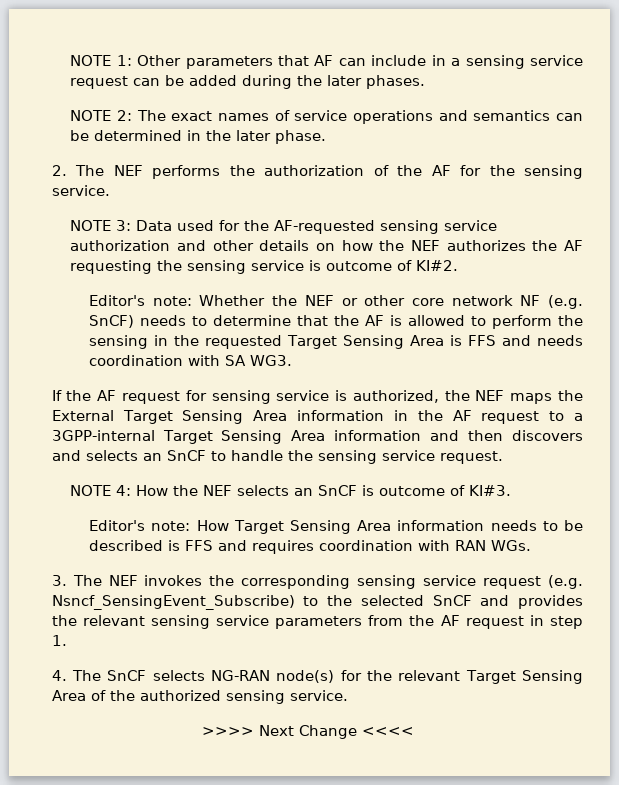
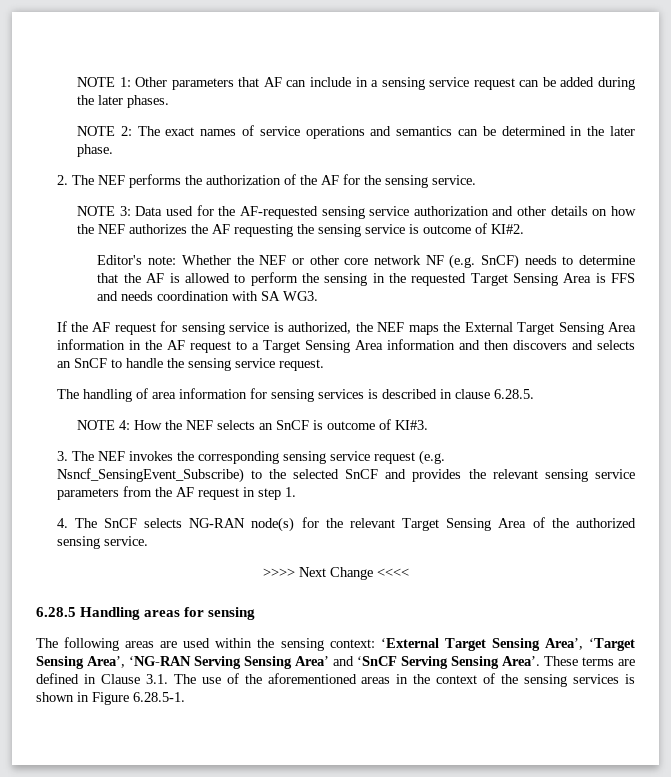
[51,430,155,441] 3GPP-internal -> (259, 346) none
(503, 457) none -> [56,388,534,402] // The handling of area information for sensing services is described in clause 6.28.5.
[89,520,583,534] [89,540,532,554] // Editor's note: How Target Sensing Area information needs to be described is FFS and requires coordination with RAN WGs. -> (428, 425) none
(414, 731) none -> [36,607,256,620] [36,637,635,651] [36,656,635,669] [36,673,635,687] [36,692,185,705] // 6.28.5 Handling areas for sensing // The following areas are used within the sensing context: ‘External Target Sensing Area’, ‘Target Sensing Area’, ‘NG-RAN Serving Sensing Area’ and ‘SnCF Serving Sensing Area’. These terms are defined in Clause 3.1. The use of the aforementioned areas in the context of the sensing services is shown in Figure 6.28.5-1.

